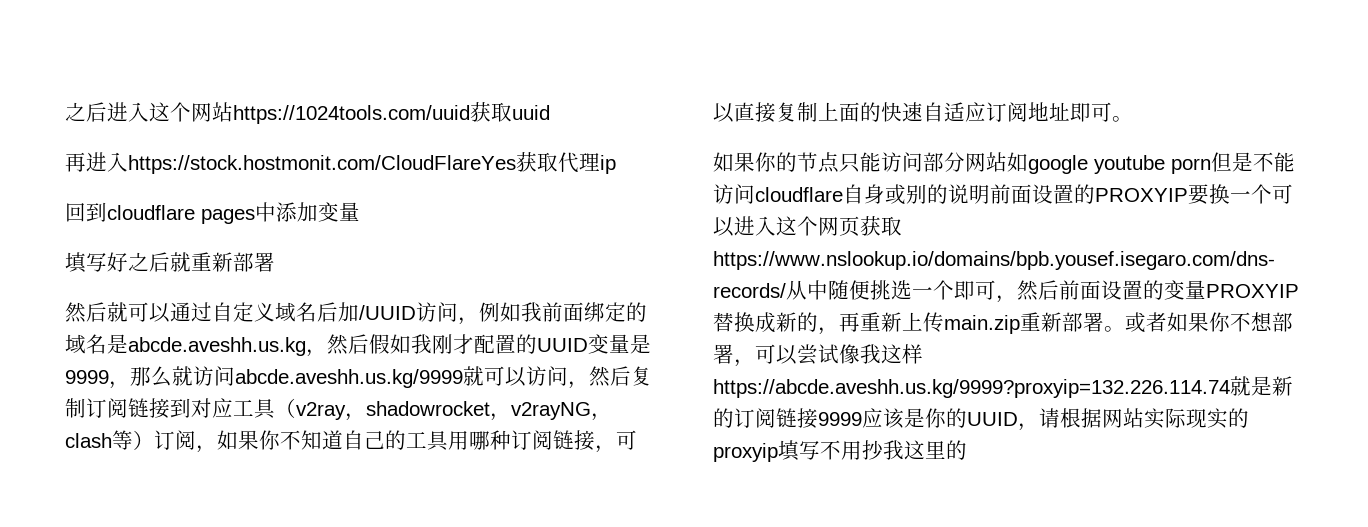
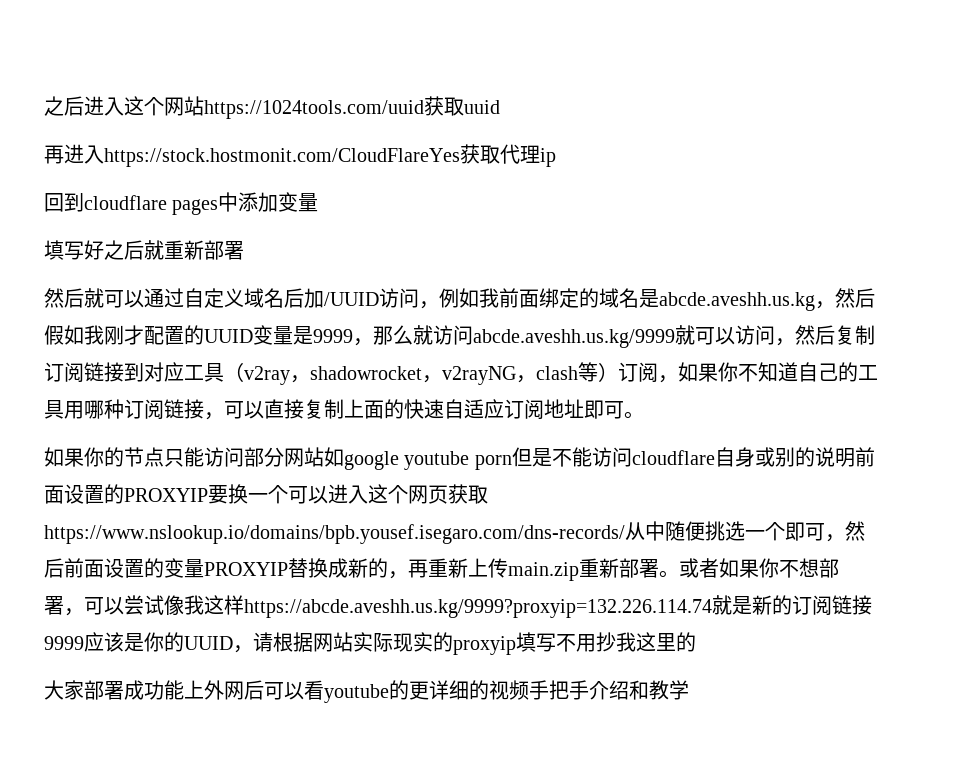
(967, 450) none -> [44,680,689,703] // 大家部署成功能上外网后可以看youtube的更详细的视频手把手介绍和教学

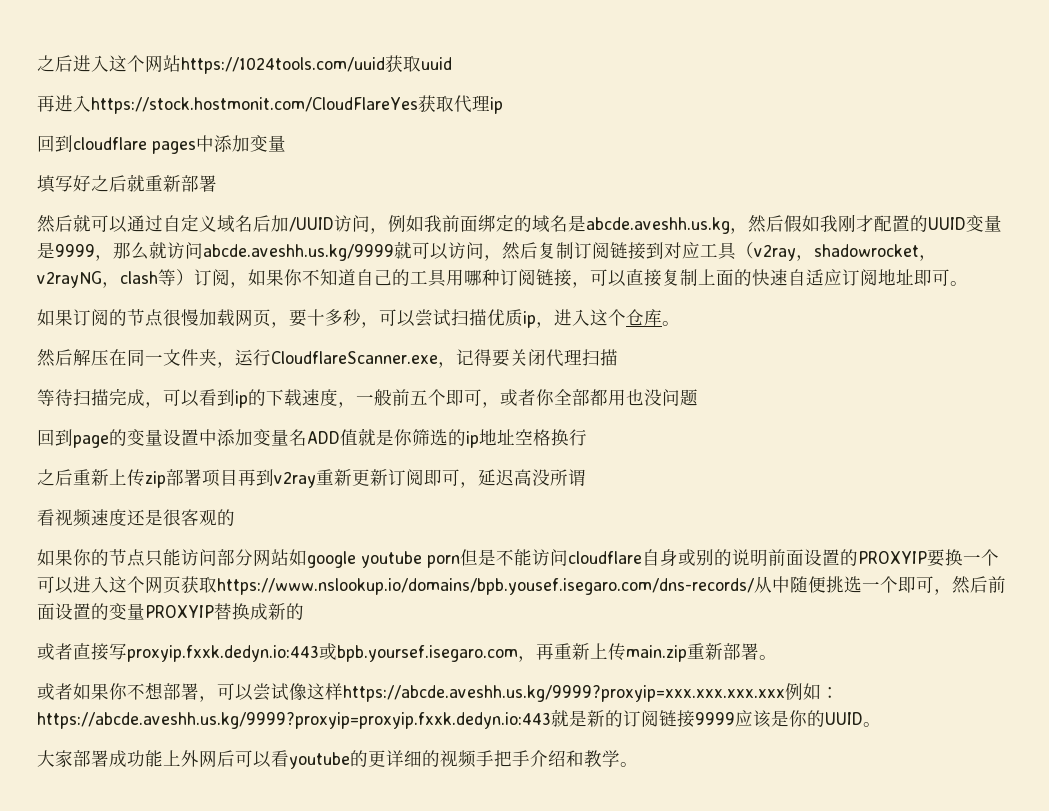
(644, 415) none -> [37,309,680,328] [37,349,618,368] [37,388,698,408] [37,428,587,448] [37,469,586,488] [37,509,235,527] // 如果订阅的节点很慢加载网页，要十多秒，可以尝试扫描优质ip，进入这个仓库。 // 然后解压在同一文件夹，运行CloudflareScanner.exe，记得要关闭代理扫描 // 等待扫描完成，可以看到ip的下载速度，一般前五个即可，或者你全部都用也没问题 // 回到page的变量设置中添加变量名ADD值就是你筛选的ip地址空格换行 // 之后重新上传zip部署项目再到v2ray重新更新订阅即可，延迟高没所谓 // 看视频速度还是很客观的
(388, 568) none -> [37,643,518,662] // 或者直接写proxyip.fxxk.dedyn.io:443或bpb.yoursef.isegaro.com
(679, 574) none -> (777, 657) //
[184,595,712,618] 我这样https://abcde.aveshh.us.kg/9999?proxyip=132.226.114.74 -> [307,683,839,702] [37,712,551,729] 这样https://abcde.aveshh.us.kg/9999?proxyip=xxx.xxx.xxx.xxx例如：https://abcde.aveshh.us.kg/9999?proxyip=proxyip.fxxk.dedyn.io:443
[233,632,696,655] ，请根据网站实际现实的proxyip填写不用抄我这里的 -> [862,722,881,727] 。
(689, 690) none -> [620,762,638,767] 。

